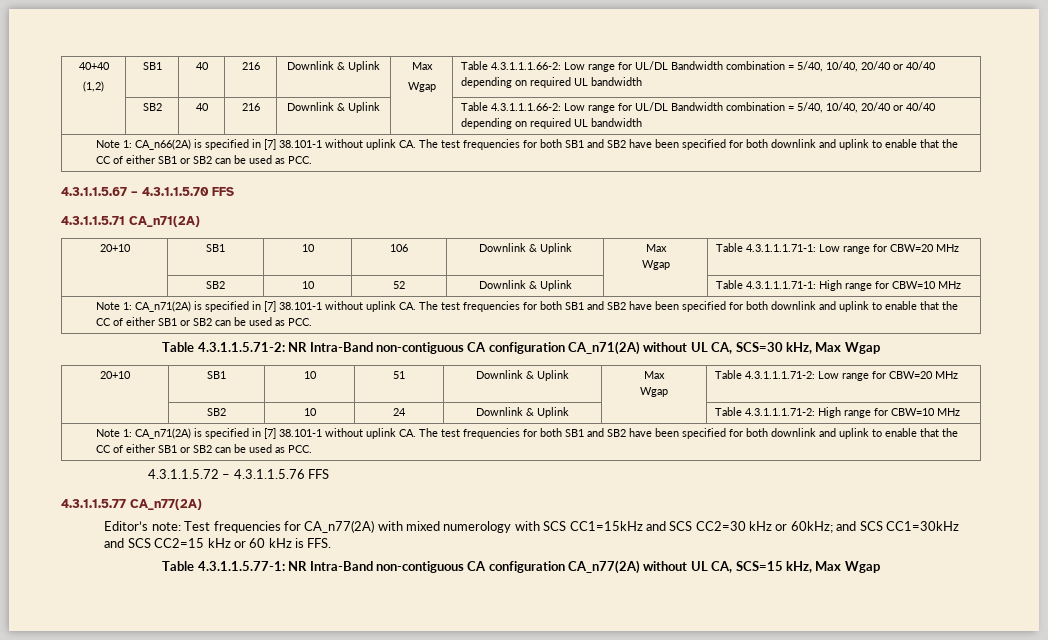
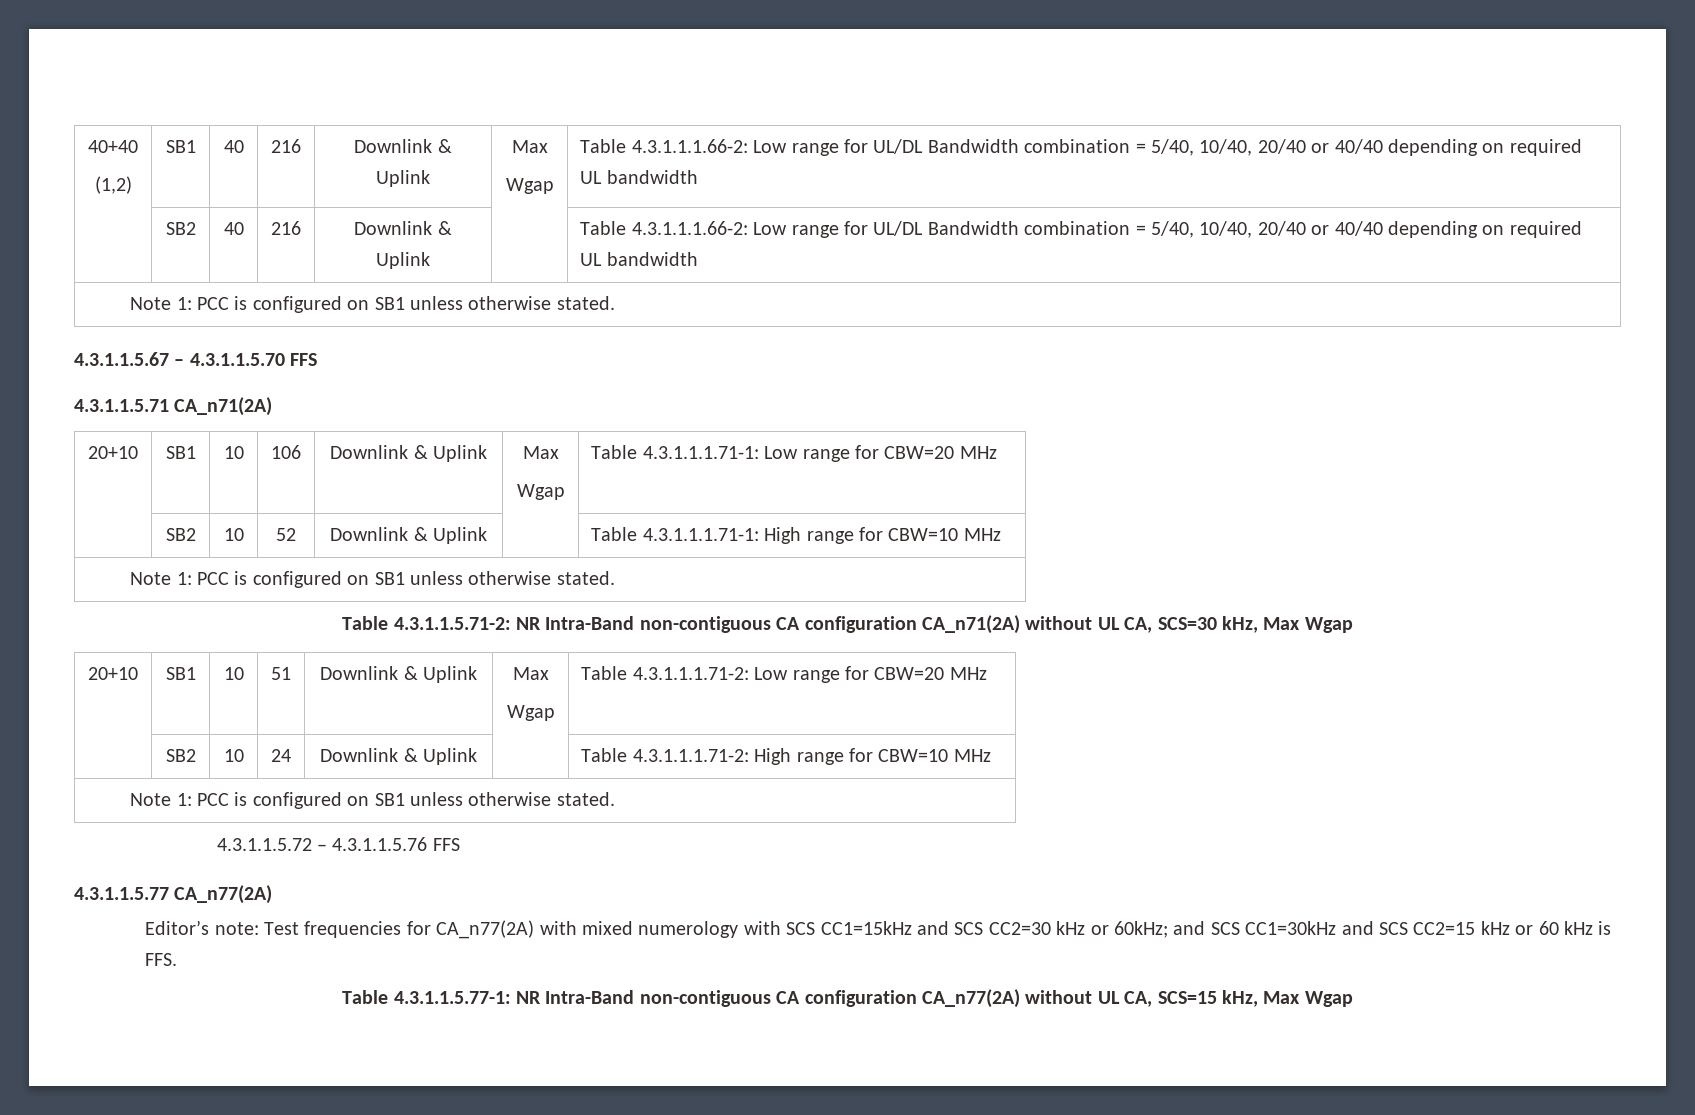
[135,139,959,150] [96,155,313,164] CA_n66(2A) is specified in [7] 38.101-1 without uplink CA. The test frequencies for both SB1 and SB2 have been specified for both downlink and uplink to enable that the CC of either SB1 or SB2 can be used as PCC. -> [196,296,615,313] PCC is configured on SB1 unless otherwise stated.
[135,301,959,312] [96,317,313,326] CA_n71(2A) is specified in [7] 38.101-1 without uplink CA. The test frequencies for both SB1 and SB2 have been specified for both downlink and uplink to enable that the CC of either SB1 or SB2 can be used as PCC. -> [196,571,615,588] PCC is configured on SB1 unless otherwise stated.
[135,428,959,439] [96,444,313,453] CA_n71(2A) is specified in [7] 38.101-1 without uplink CA. The test frequencies for both SB1 and SB2 have been specified for both downlink and uplink to enable that the CC of either SB1 or SB2 can be used as PCC. -> [196,792,615,809] PCC is configured on SB1 unless otherwise stated.

